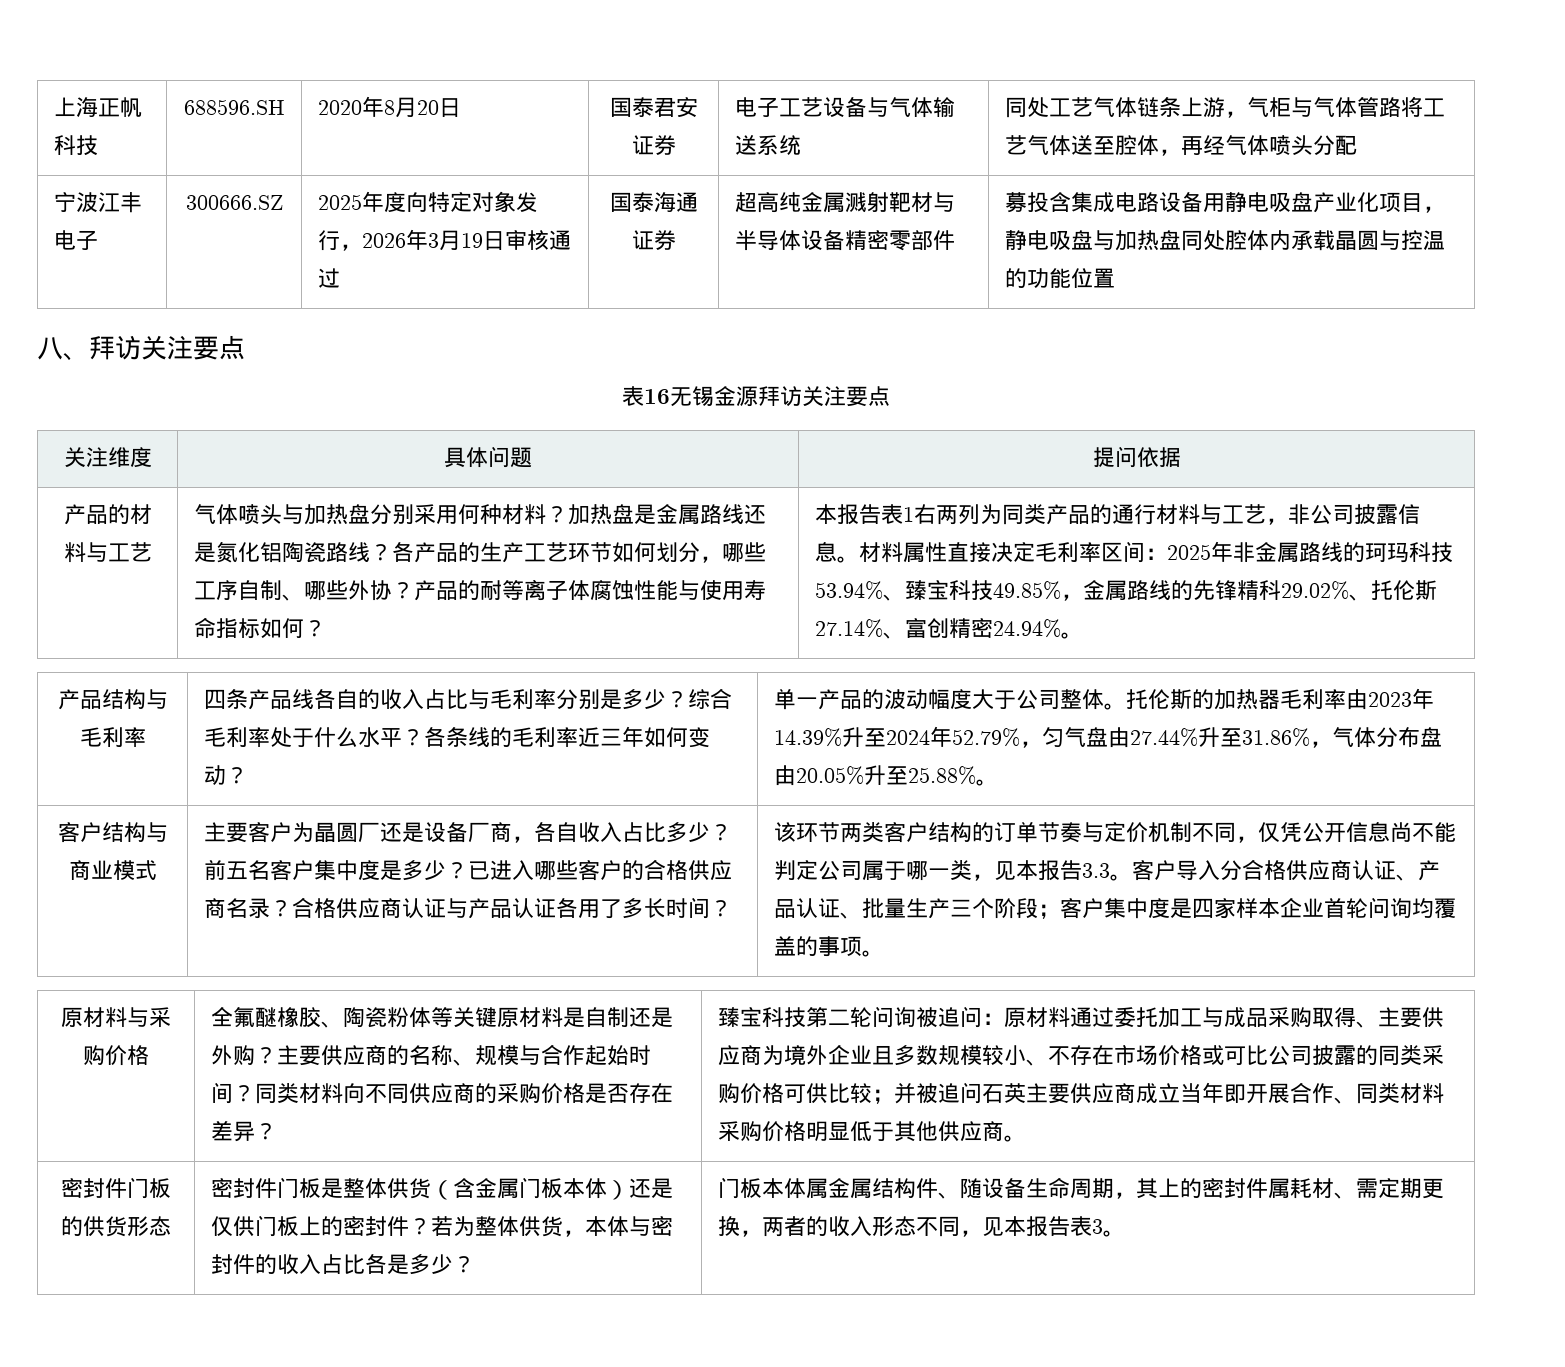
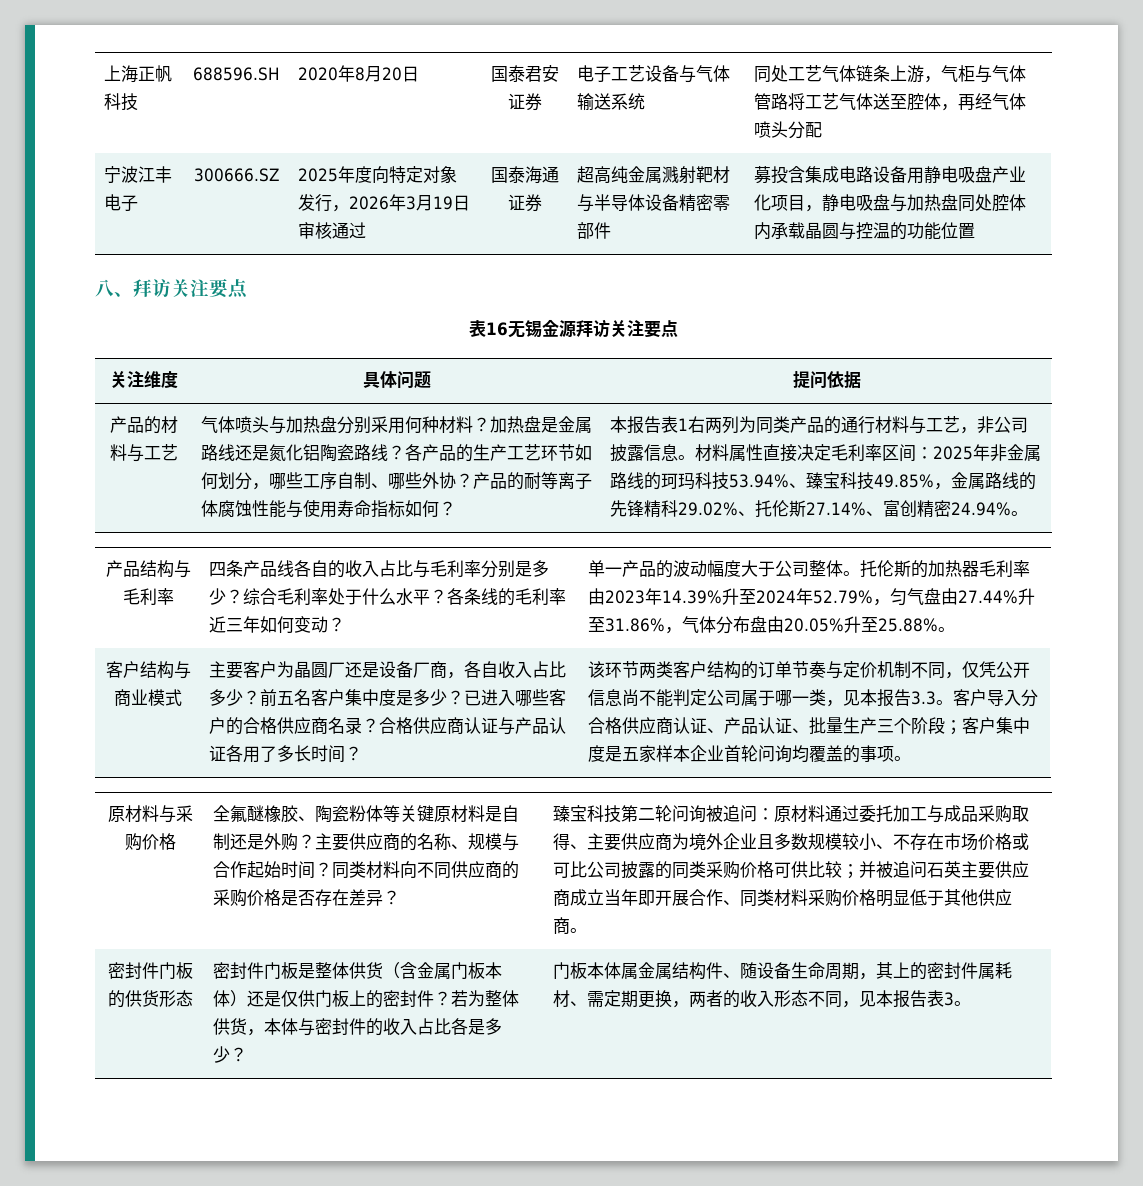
[1191,898,1214,918] 四 -> [622,747,640,761] 五

